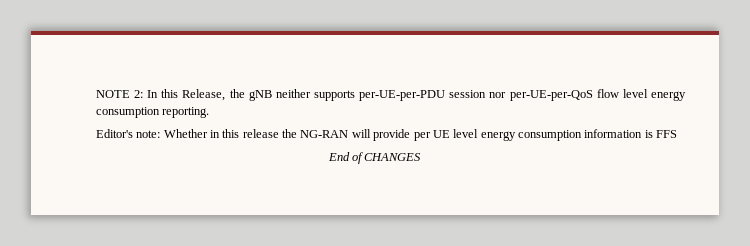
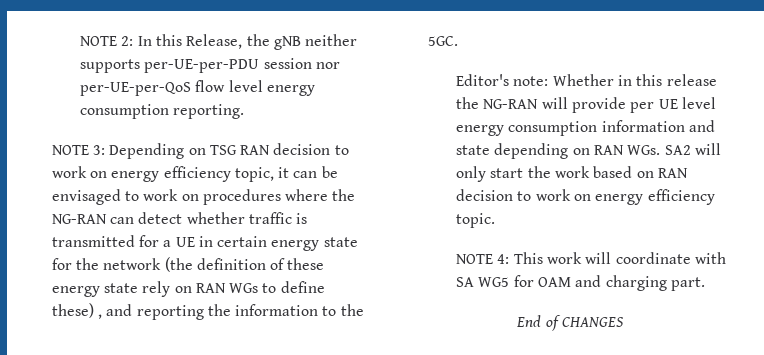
(210, 112) none -> [51,143,349,159] [51,166,338,182] [51,189,356,205] [51,212,308,224] [51,235,358,251] [51,257,325,272] [51,281,325,297] [51,303,364,320] [427,36,458,46] // NOTE 3: Depending on TSG RAN decision to work on energy efficiency topic, it can be envisaged to work on procedures where the NG-RAN can detect whether traffic is transmitted for a UE in certain energy state for the network (the definition of these energy state rely on RAN WGs to define these) , and reporting the information to the 5GC.
[644,130,678,138] is FFS -> [689,120,716,132] [456,143,721,159] [456,166,688,182] [456,189,715,205] [456,213,496,228] [456,252,726,264] [456,275,705,291] and state depending on RAN WGs. SA2 will only start the work based on RAN decision to work on energy efficiency topic. // NOTE 4: This work will coordinate with SA WG5 for OAM and charging part.

